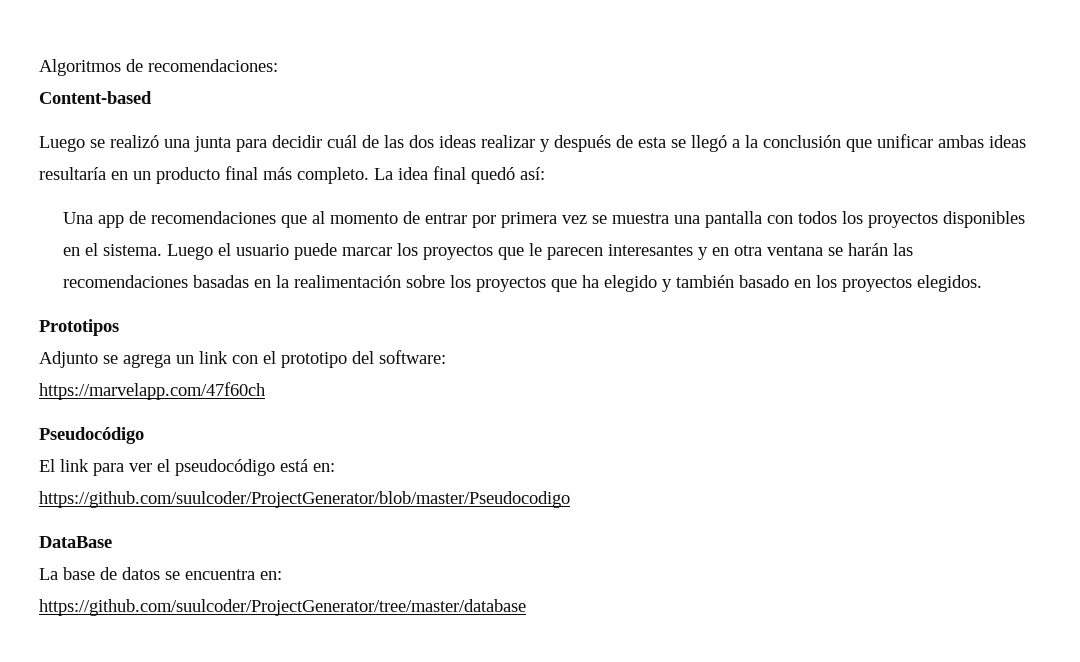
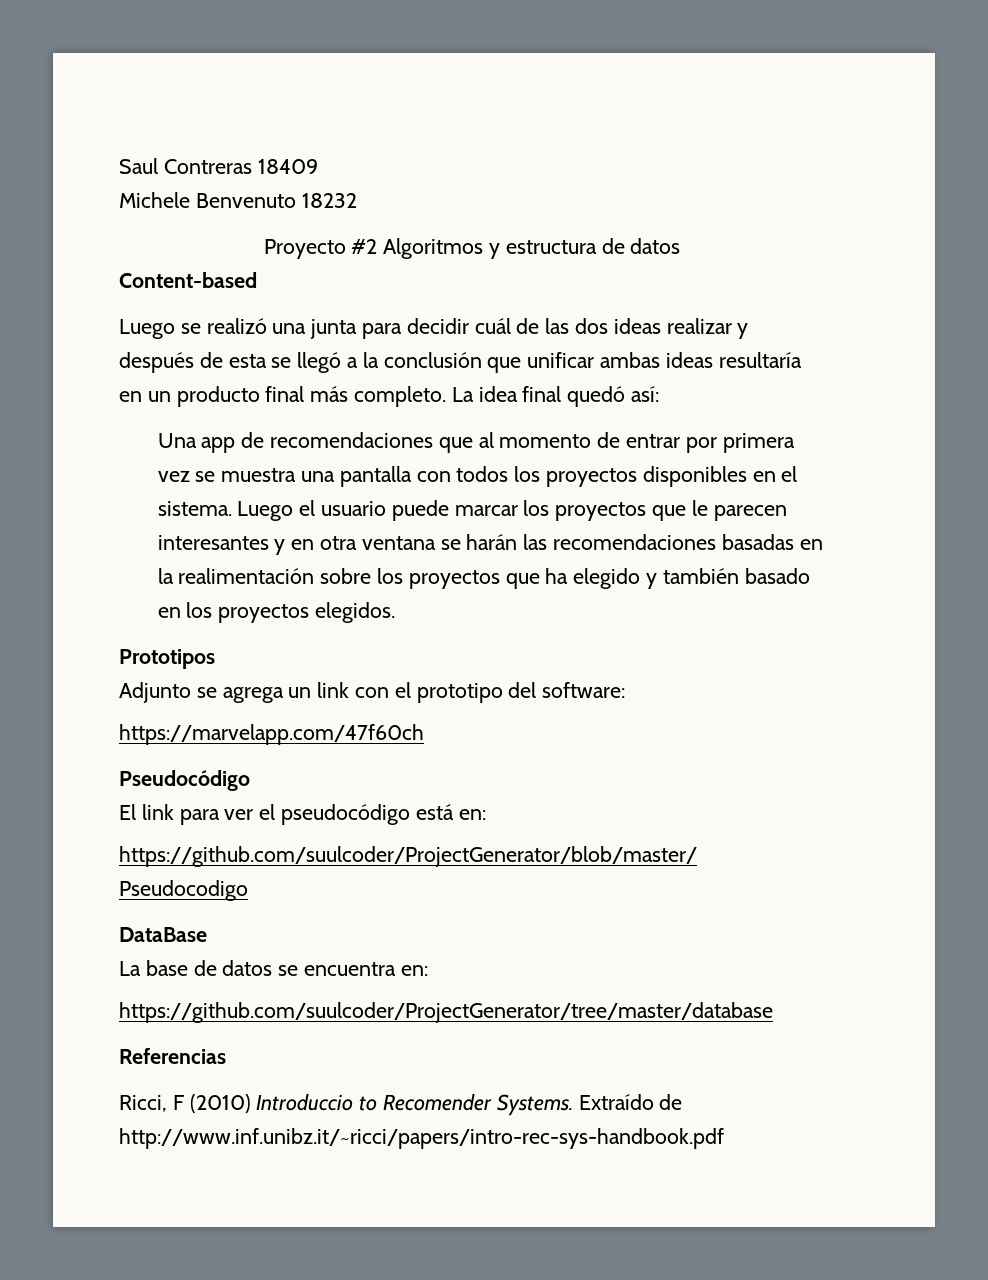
[39,59,278,76] Algoritmos de recomendaciones: -> [119,158,318,174] [119,192,357,208] [263,238,681,259] Saul Contreras 18409 // Michele Benvenuto 18232 // Proyecto #2 Algoritmos y estructura de datos
(526, 607) none -> [119,1048,226,1064] [119,1093,683,1116] [119,1128,724,1149] // Referencias // Ricci, F (2010) Introduccio to Recomender Systems. Extraído de http://www.inf.unibz.it/~ricci/papers/intro-rec-sys-handbook.pdf

